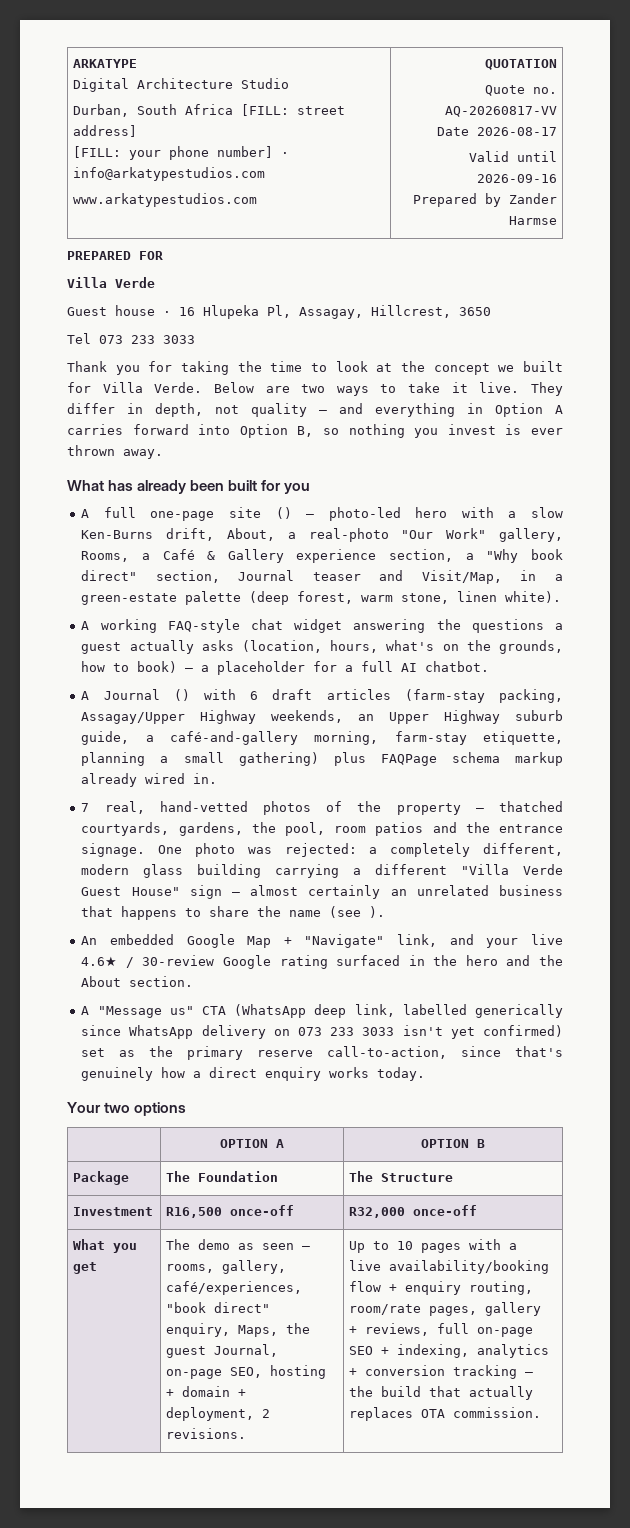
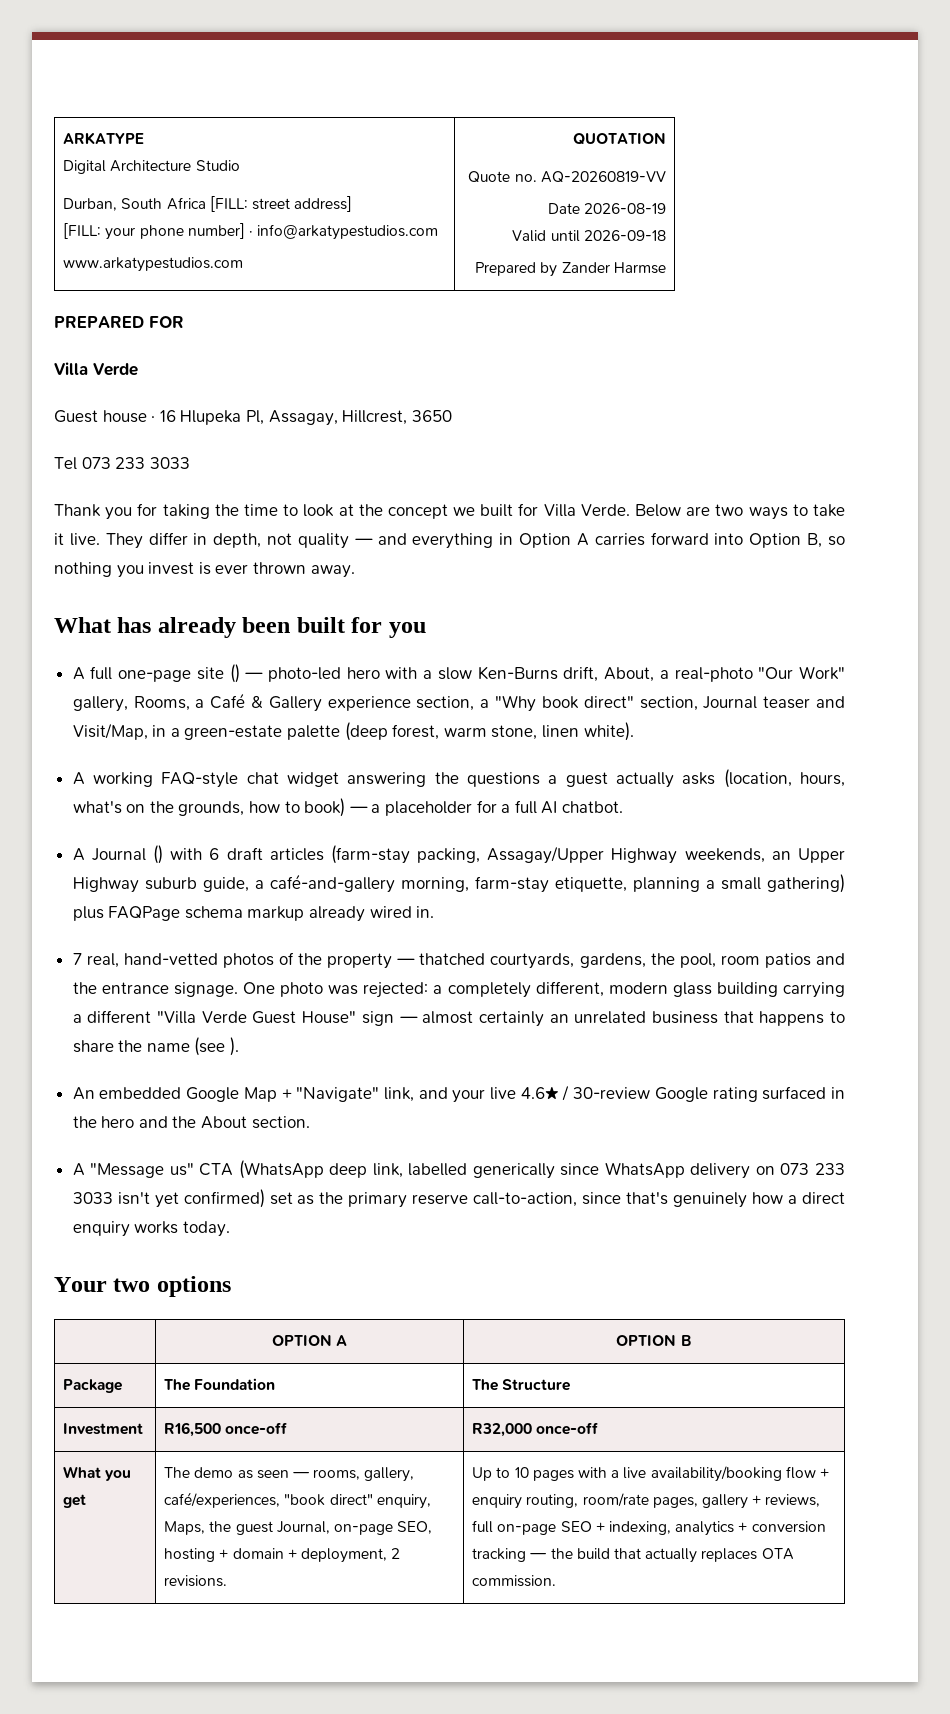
[444,106,557,117] AQ-20260817-VV -> [540,171,666,183] AQ-20260819-VV
[476,127,557,136] 2026-08-17 -> [583,203,666,214] 2026-08-19
[476,174,557,183] 2026-09-16 -> [583,230,666,241] 2026-09-18

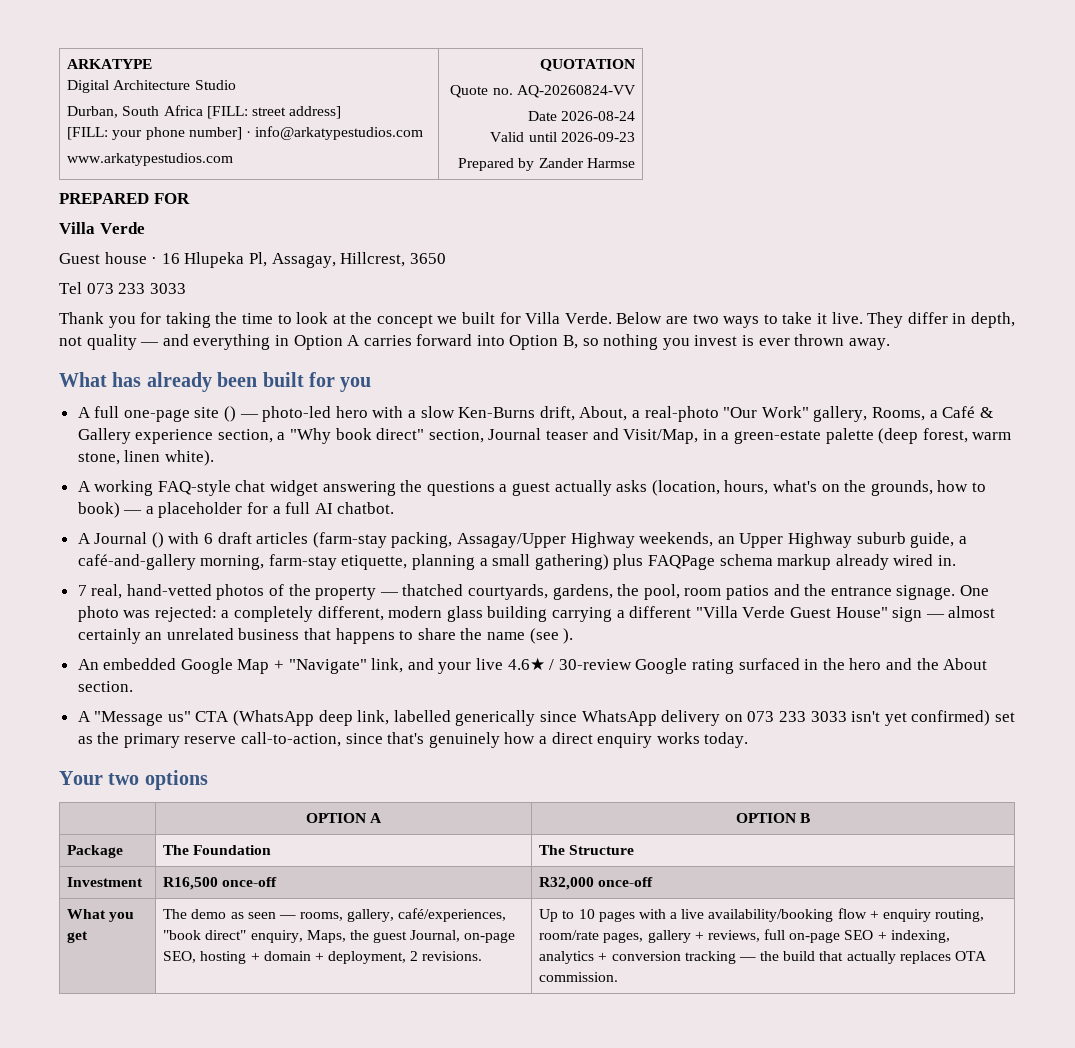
[540,171,666,183] AQ-20260819-VV -> [516,85,636,98] AQ-20260824-VV
[583,203,666,214] 2026-08-19 -> [560,111,635,121] 2026-08-24
[583,230,666,241] 2026-09-18 -> [560,132,635,142] 2026-09-23

